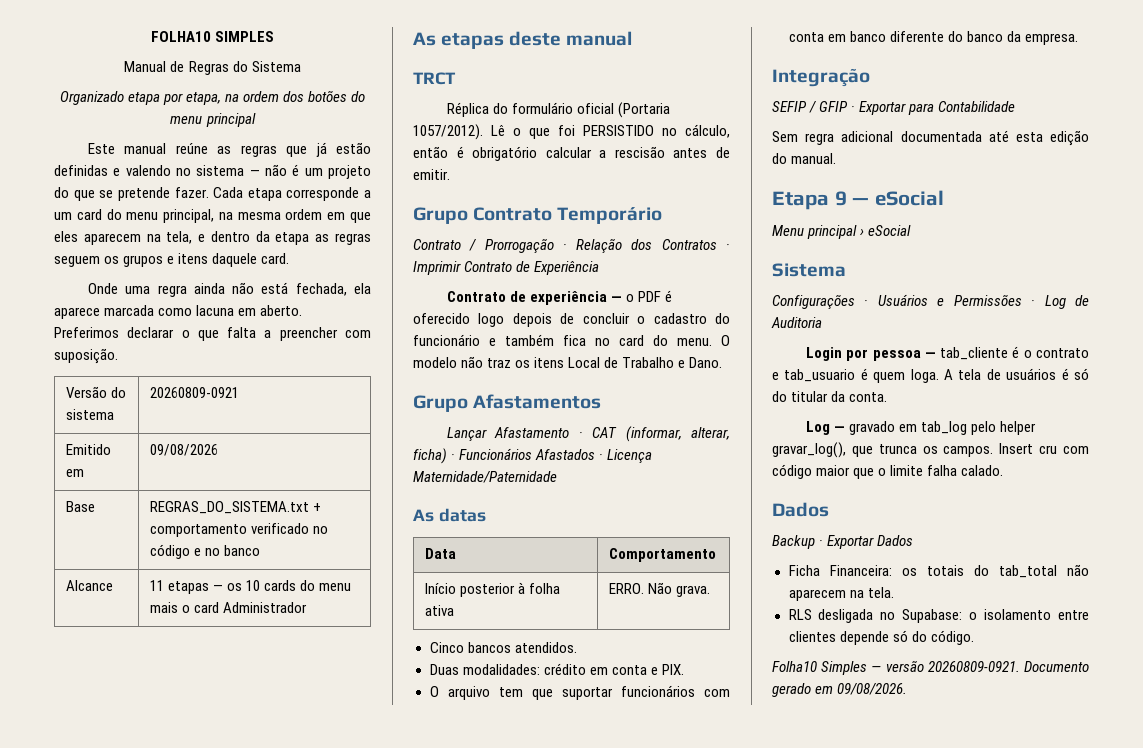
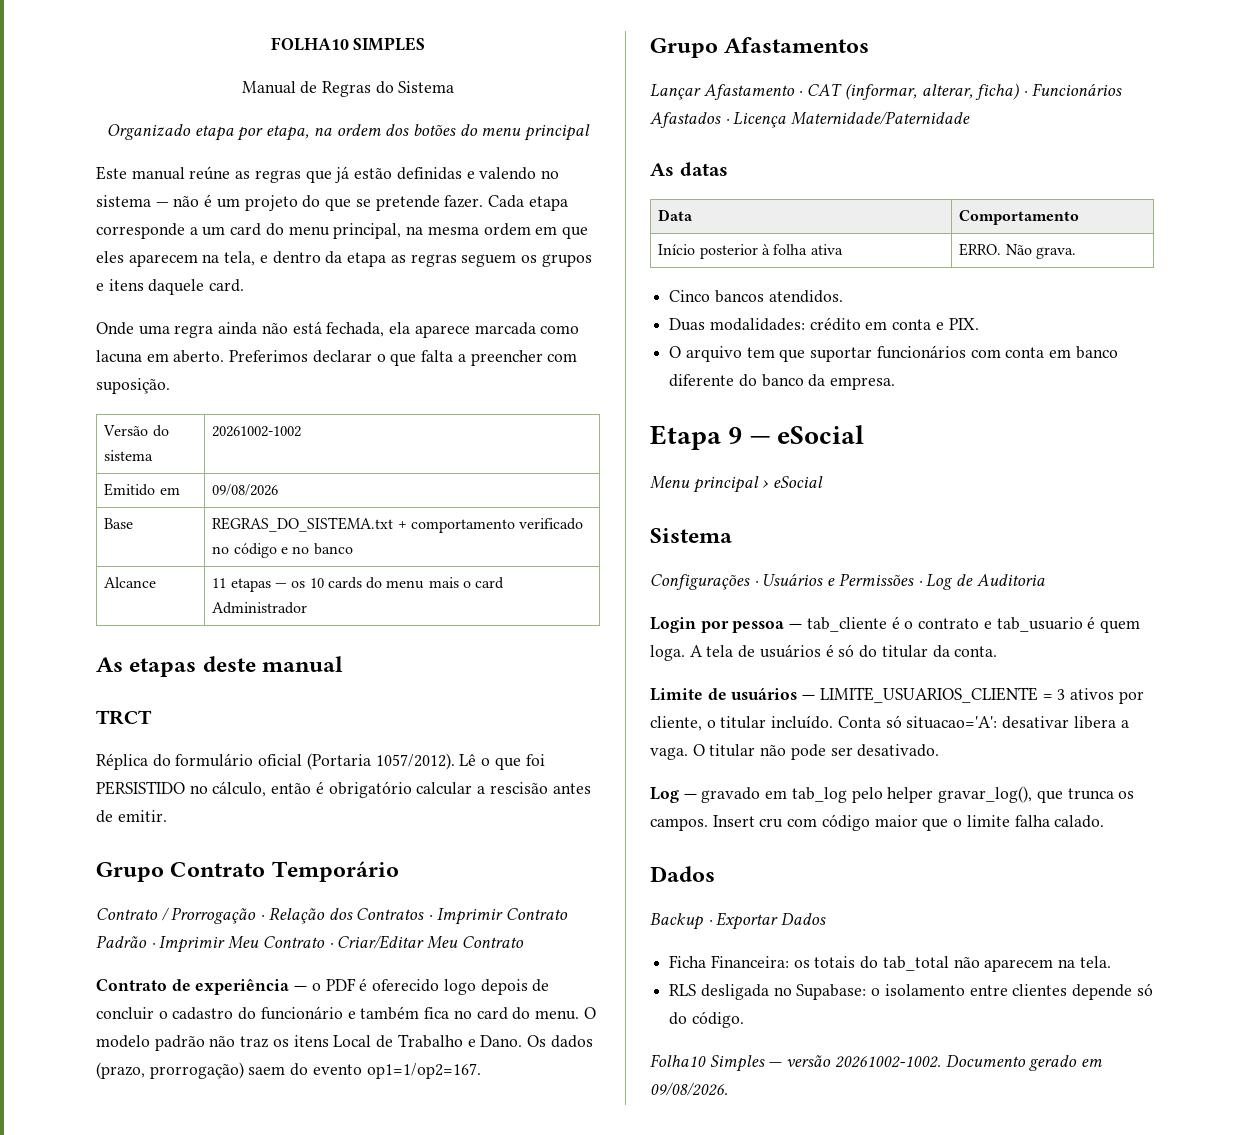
[149,387,239,398] 20260809-0921 -> [212,426,302,437] 20261002-1002
[516,261,600,275] de Experiência -> [96,935,524,953] Padrão · Imprimir Meu Contrato · Criar/Editar Meu Contrato
(457, 362) none -> [154,1035,205,1051] padrão
(723, 362) none -> [526,1035,593,1048] [96,1062,481,1079] Os dados (prazo, prorrogação) saem do evento op1=1/op2=167.
[772,68,870,87] [772,101,1016,115] [772,130,1089,146] [772,153,837,164] // Integração // SEFIP / GFIP · Exportar para Contabilidade // Sem regra adicional documentada até esta edição do manual. -> (896, 383) none
(888, 397) none -> [650,687,1144,704] [650,715,1129,731] [650,744,940,760] // Limite de usuários — LIMITE_USUARIOS_CLIENTE = 3 ativos por cliente, o titular incluído. Conta só situacao='A': desativar libera a vaga. O titular não pode ser desativado.
[927,661,1020,672] 20260809-0921. -> [834,1056,941,1068] 20261002-1002.

